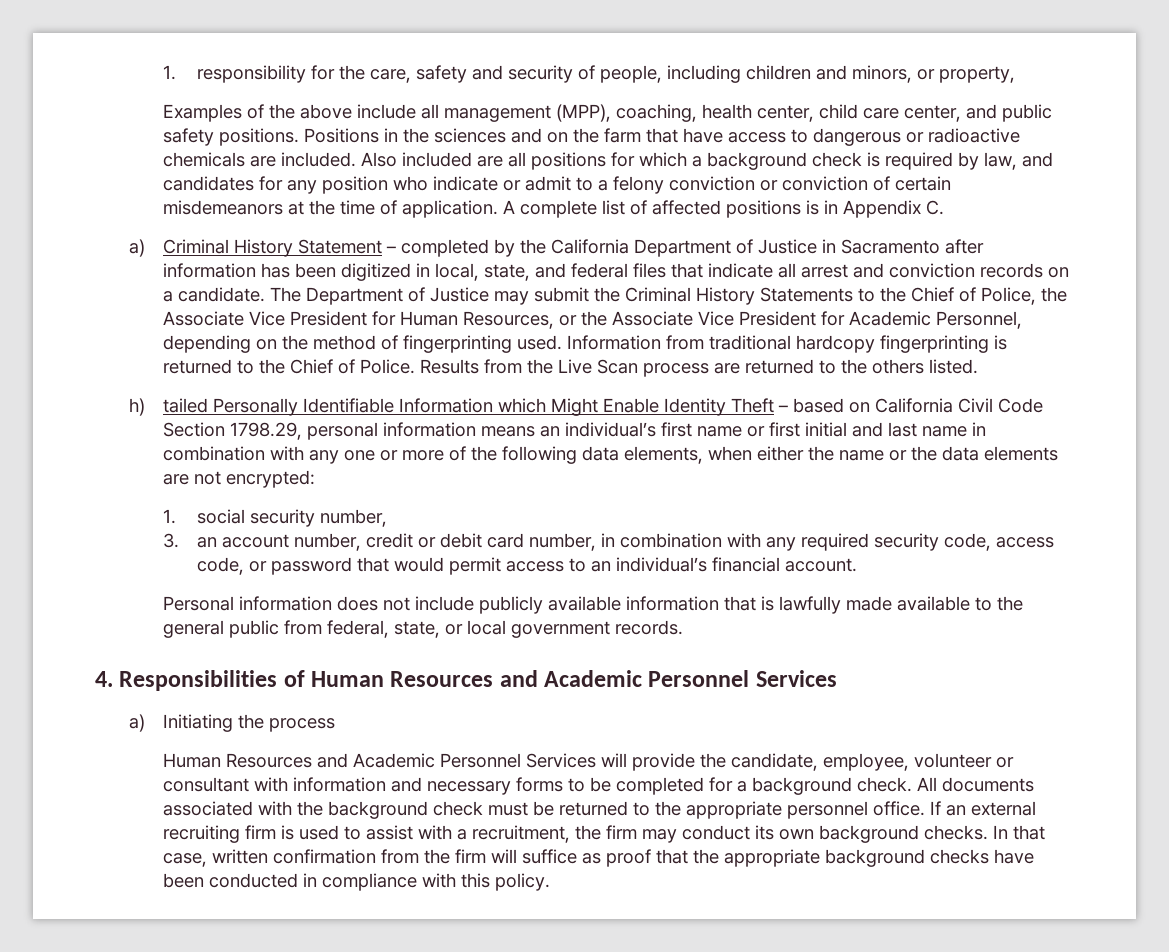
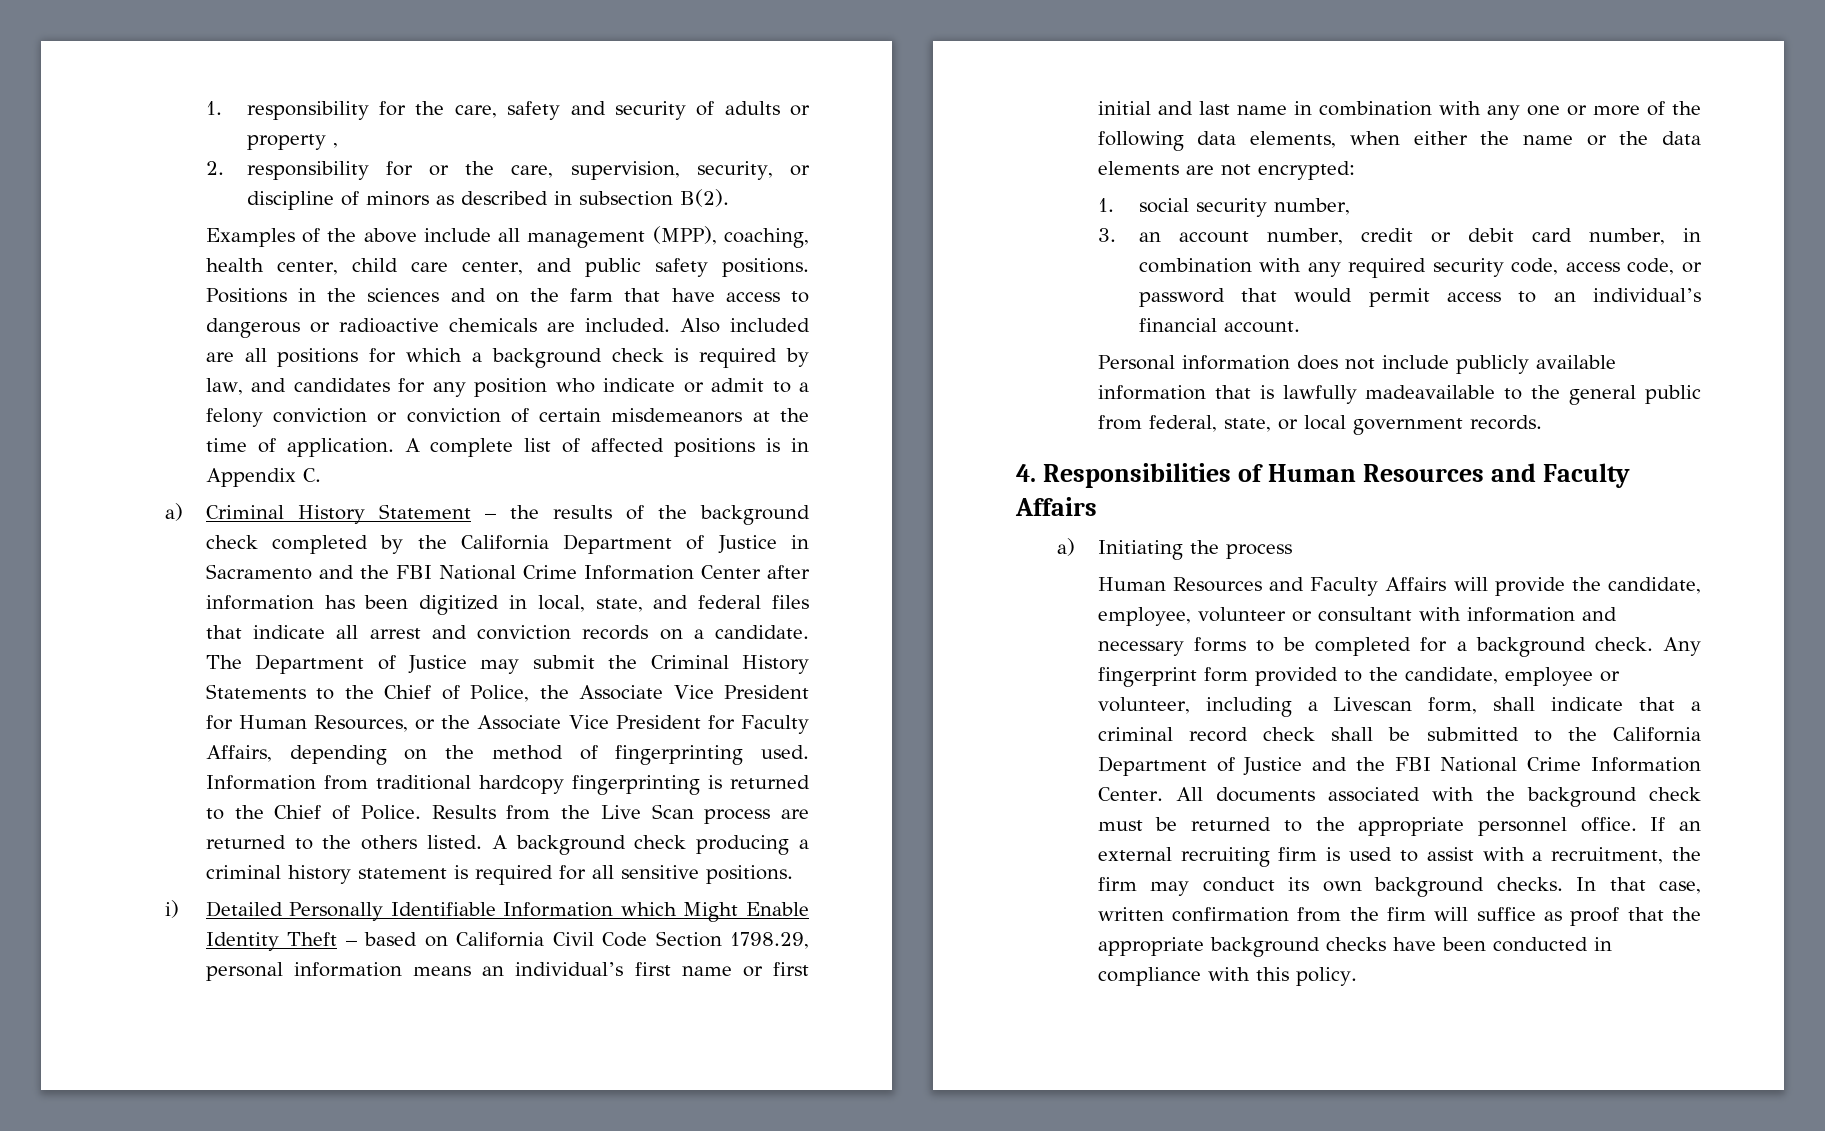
[599,65,1015,83] people, including children and minors, or property, -> [724,101,810,116] [246,134,338,150] [205,161,810,180] [246,189,729,210] adults or property , // 2. responsibility for or the care, supervision, security, or discipline of minors as described in subsection B(2).
(396, 249) none -> [509,505,810,525] [205,535,258,549] the results of the background check
(940, 246) none -> [318,565,761,580] and the FBI National Crime Information Center
[848,311,1022,329] Academic Personnel, -> [741,715,809,734] [205,745,272,762] Faculty Affairs,
[128,398,208,416] // h) tailed -> [491,835,809,855] [205,865,793,885] [164,900,283,918] A background check producing a criminal history statement is required for all sensitive positions. // i) Detailed
[845,596,970,611] made available -> [1365,385,1496,399] madeavailable
[544,670,837,687] Academic Personnel Services -> [1543,463,1631,488] [1015,497,1097,516] Faculty Affairs
[352,753,596,768] Academic Personnel Services -> [1310,577,1447,596] Faculty Affairs
(912, 784) none -> [1663,637,1702,656] [1097,667,1620,687] [1097,697,1701,717] [1097,727,1701,742] [1097,756,1701,776] [1097,787,1163,801] Any fingerprint form provided to the candidate, employee or volunteer, including a Livescan form, shall indicate that a criminal record check shall be submitted to the California Department of Justice and the FBI National Crime Information Center.

